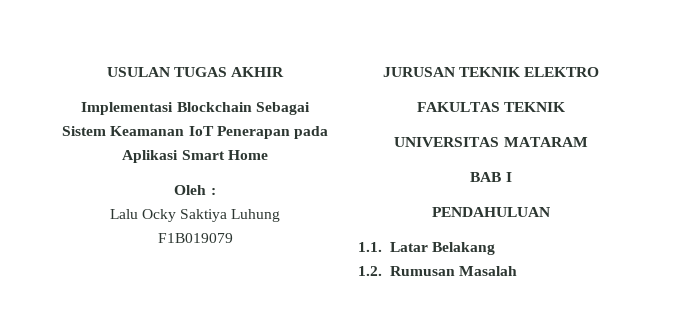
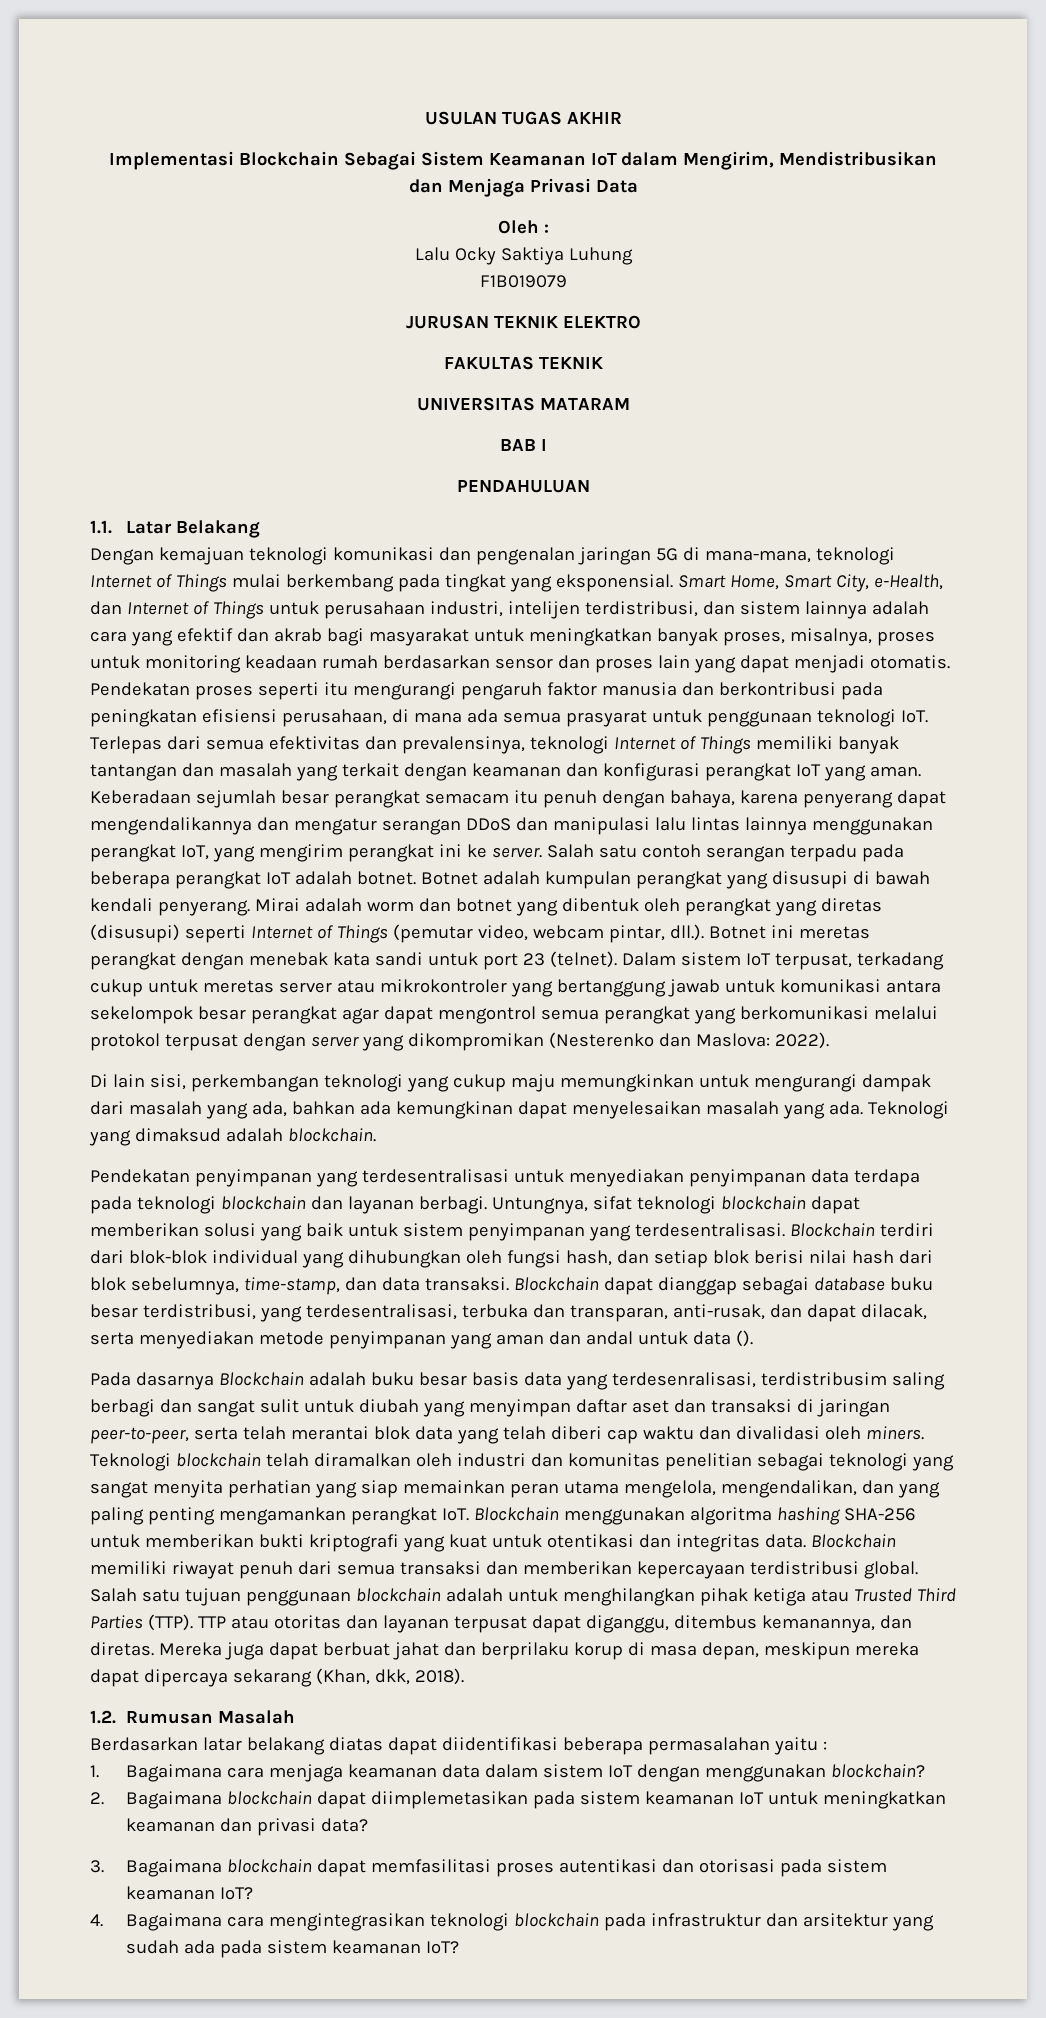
[216,126,328,139] [122,150,268,163] Penerapan pada Aplikasi Smart Home -> [621,151,938,170] [408,178,638,197] dalam Mengirim, Mendistribusikan dan Menjaga Privasi Data
[358,266,517,276] 1.2. Rumusan Masalah -> [90,547,895,565] [90,574,943,592] [90,601,929,619] [90,628,935,646] [90,655,950,673] [90,682,883,700] [90,709,928,727] [90,736,899,754] [90,763,921,781] [90,790,946,808] [90,817,933,835] [90,844,904,862] [90,871,930,889] [90,898,882,916] [90,924,870,943] [90,951,944,970] [90,979,941,997] [90,1006,938,1024] [90,1032,829,1051] [90,1074,931,1092] [90,1101,949,1119] [89,1128,376,1146] [90,1169,920,1187] [90,1196,860,1214] [90,1223,934,1241] [90,1250,933,1268] [90,1277,933,1295] [90,1304,927,1322] [90,1330,753,1349] [90,1372,945,1390] [90,1399,890,1417] [90,1426,924,1444] [90,1453,954,1471] [90,1480,940,1498] [90,1507,916,1525] [90,1534,896,1552] [90,1561,918,1579] [90,1588,956,1606] [90,1614,912,1633] [90,1642,919,1660] [90,1668,464,1687] [90,1710,296,1724] [90,1737,827,1755] [90,1764,926,1782] [90,1791,947,1809] [126,1818,369,1836] [90,1859,888,1877] [126,1886,254,1900] [90,1913,935,1931] [126,1940,460,1958] Dengan kemajuan teknologi komunikasi dan pengenalan jaringan 5G di mana-mana, teknologi Internet of Things mulai berkembang pada tingkat yang eksponensial. Smart Home, Smart City, e-Health, dan Internet of Things untuk perusahaan industri, intelijen terdistribusi, dan sistem lainnya adalah cara yang efektif dan akrab bagi masyarakat untuk meningkatkan banyak proses, misalnya, proses untuk monitoring keadaan rumah berdasarkan sensor dan proses lain yang dapat menjadi otomatis. Pendekatan proses seperti itu mengurangi pengaruh faktor manusia dan berkontribusi pada peningkatan efisiensi perusahaan, di mana ada semua prasyarat untuk penggunaan teknologi IoT. Terlepas dari semua efektivitas dan prevalensinya, teknologi Internet of Things memiliki banyak tantangan dan masalah yang terkait dengan keamanan dan konfigurasi perangkat IoT yang aman. Keberadaan sejumlah besar perangkat semacam itu penuh dengan bahaya, karena penyerang dapat mengendalikannya dan mengatur serangan DDoS dan manipulasi lalu lintas lainnya menggunakan perangkat IoT, yang mengirim perangkat ini ke server. Salah satu contoh serangan terpadu pada beberapa perangkat IoT adalah botnet. Botnet adalah kumpulan perangkat yang disusupi di bawah kendali penyerang. Mirai adalah worm dan botnet yang dibentuk oleh perangkat yang diretas (disusupi) seperti Internet of Things (pemutar video, webcam pintar, dll.). Botnet ini meretas perangkat dengan menebak kata sandi untuk port 23 (telnet). Dalam sistem IoT terpusat, terkadang cukup untuk meretas server atau mikrokontroler yang bertanggung jawab untuk komunikasi antara sekelompok besar perangkat agar dapat mengontrol semua perangkat yang berkomunikasi melalui protokol terpusat dengan server yang dikompromikan (Nesterenko dan Maslova: 2022). // Di lain sisi, perkembangan teknologi yang cukup maju memungkinkan untuk mengurangi dampak dari masalah yang ada, bahkan ada kemungkinan dapat menyelesaikan masalah yang ada. Teknologi yang dimaksud adalah blockchain. // Pendekatan penyimpanan yang terdesentralisasi untuk menyediakan penyimpanan data terdapa pada teknologi blockchain dan layanan berbagi. Untungnya, sifat teknologi blockchain dapat memberikan solusi yang baik untuk sistem penyimpanan yang terdesentralisasi. Blockchain terdiri dari blok-blok individual yang dihubungkan oleh fungsi hash, dan setiap blok berisi nilai hash dari blok sebelumnya, time-stamp, dan data transaksi. Blockchain dapat dianggap sebagai database buku besar terdistribusi, yang terdesentralisasi, terbuka dan transparan, anti-rusak, dan dapat dilacak, serta menyediakan metode penyimpanan yang aman dan andal untuk data (). // Pada dasarnya Blockchain adalah buku besar basis data yang terdesenralisasi, terdistribusim saling berbagi dan sangat sulit untuk diubah yang menyimpan daftar aset dan transaksi di jaringan peer-to-peer, serta telah merantai blok data yang telah diberi cap waktu dan divalidasi oleh miners. Teknologi blockchain telah diramalkan oleh industri dan komunitas penelitian sebagai teknologi yang sangat menyita perhatian yang siap memainkan peran utama mengelola, mengendalikan, dan yang paling penting mengamankan perangkat IoT. Blockchain menggunakan algoritma hashing SHA-256 untuk memberikan bukti kriptografi yang kuat untuk otentikasi dan integritas data. Blockchain memiliki riwayat penuh dari semua transaksi dan memberikan kepercayaan terdistribusi global. Salah satu tujuan penggunaan blockchain adalah untuk menghilangkan pihak ketiga atau Trusted Third Parties (TTP). TTP atau otoritas dan layanan terpusat dapat diganggu, ditembus kemanannya, dan diretas. Mereka juga dapat berbuat jahat dan berprilaku korup di masa depan, meskipun mereka dapat dipercaya sekarang (Khan, dkk, 2018). // 1.2. Rumusan Masalah // Berdasarkan latar belakang diatas dapat diidentifikasi beberapa permasalahan yaitu : // 1. Bagaimana cara menjaga keamanan data dalam sistem IoT dengan menggunakan blockchain? // 2. Bagaimana blockchain dapat diimplemetasikan pada sistem keamanan IoT untuk meningkatkan keamanan dan privasi data? // 3. Bagaimana blockchain dapat memfasilitasi proses autentikasi dan otorisasi pada sistem keamanan IoT? // 4. Bagaimana cara mengintegrasikan teknologi blockchain pada infrastruktur dan arsitektur yang sudah ada pada sistem keamanan IoT?

